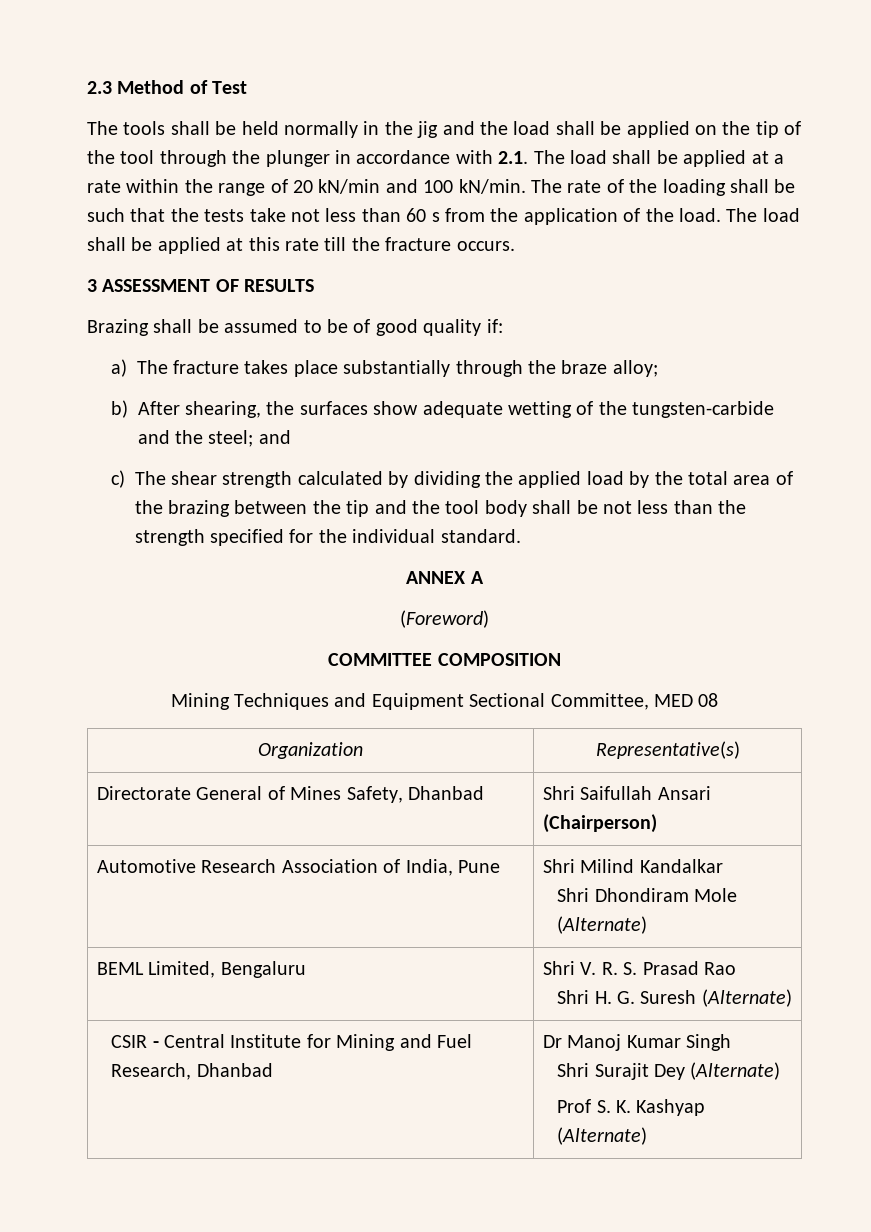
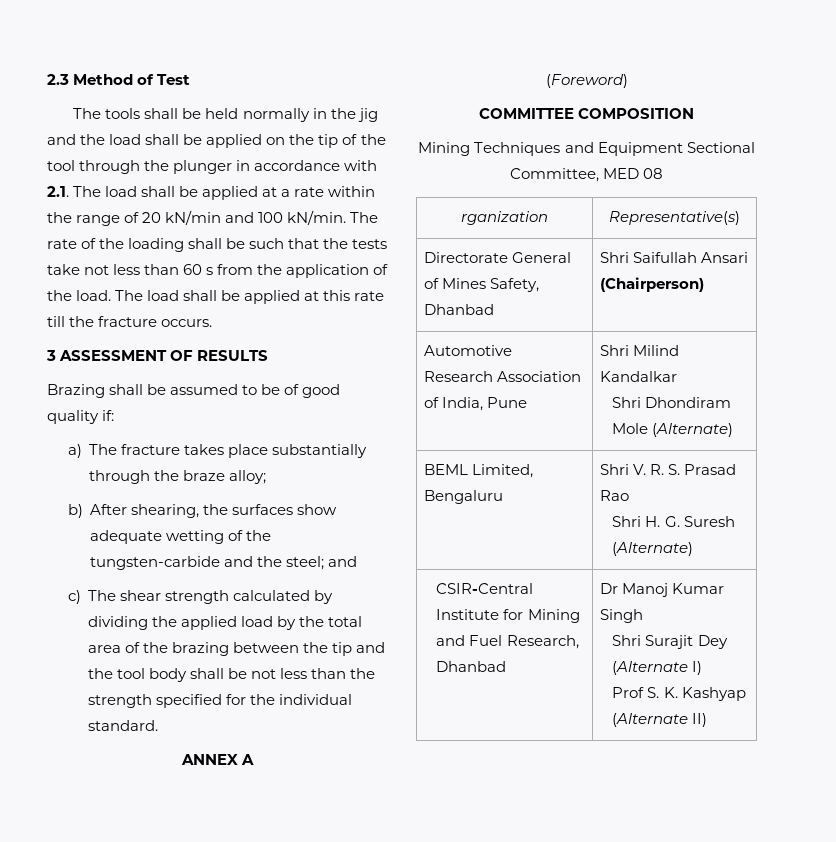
[258,742,363,759] Organization -> [461,211,548,225] rganization
[111,1034,225,1048] CSIR - Central -> [436,583,534,594] CSIR-Central
[690,1062,781,1080] (Alternate) -> [612,661,703,675] (Alternate I)
[557,1127,648,1145] (Alternate) -> [612,713,708,727] (Alternate II)

